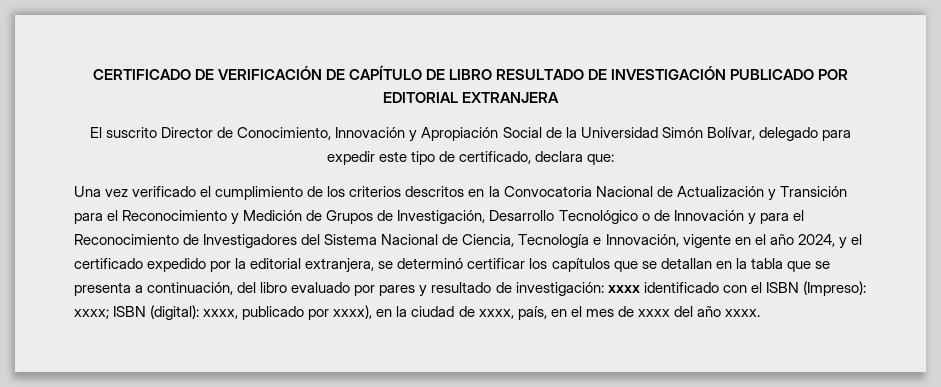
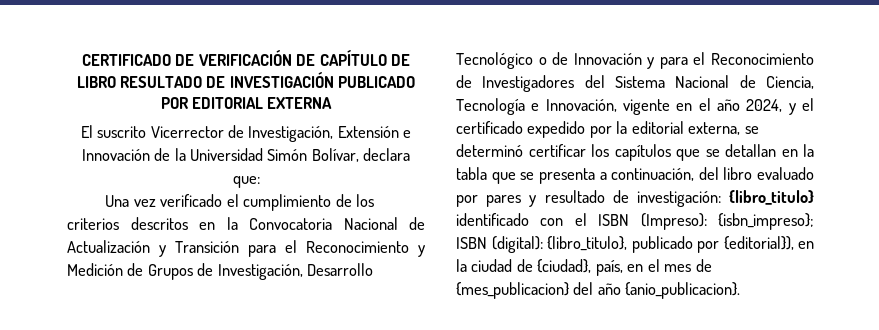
[462,92,560,103] EXTRANJERA -> [267,97,333,109] EXTERNA
[161,127,542,142] Director de Conocimiento, Innovación y Apropiación Social -> [150,125,412,142] [81,149,150,161] Vicerrector de Investigación, Extensión e Innovación
[758,127,851,141] [326,151,532,165] delegado para expedir este tipo de certificado, -> (359, 155) none
[305,258,375,273] extranjera, -> [688,122,741,135] externa,
[607,285,640,293] xxxx -> [729,190,814,205] {libro_titulo}
[74,309,109,319] xxxx; -> [718,213,814,230] {isbn_impreso};
[203,309,239,319] xxxx, -> [547,236,627,251] {libro_titulo},
[333,305,373,319] xxxx), -> [723,236,794,250] {editorial}),
[478,309,514,319] xxxx, -> [537,259,592,273] {ciudad},
[637,309,670,317] xxxx -> [456,282,569,299] {mes_publicacion}
[724,309,760,317] xxxx. -> [625,282,741,299] {anio_publicacion}.

